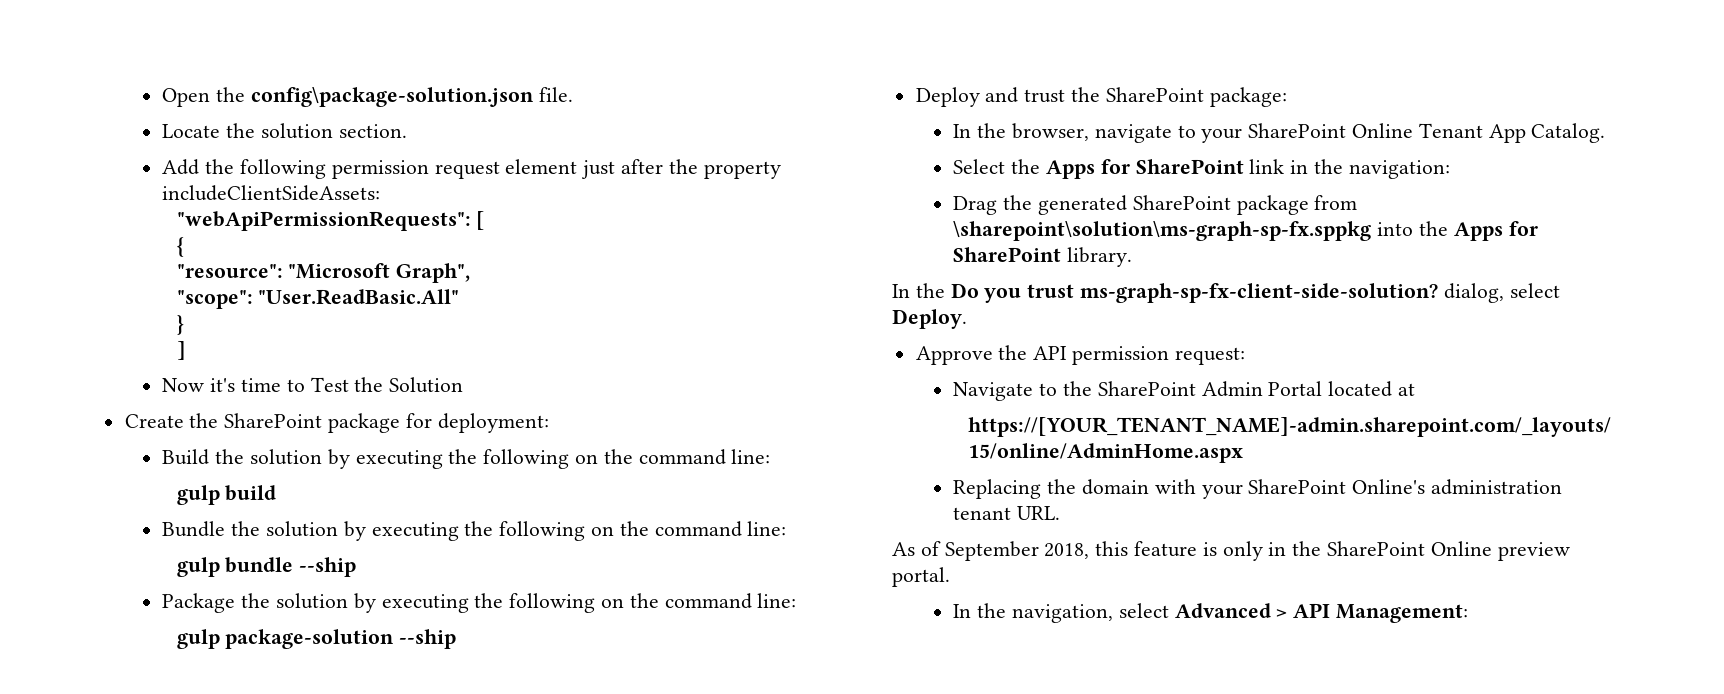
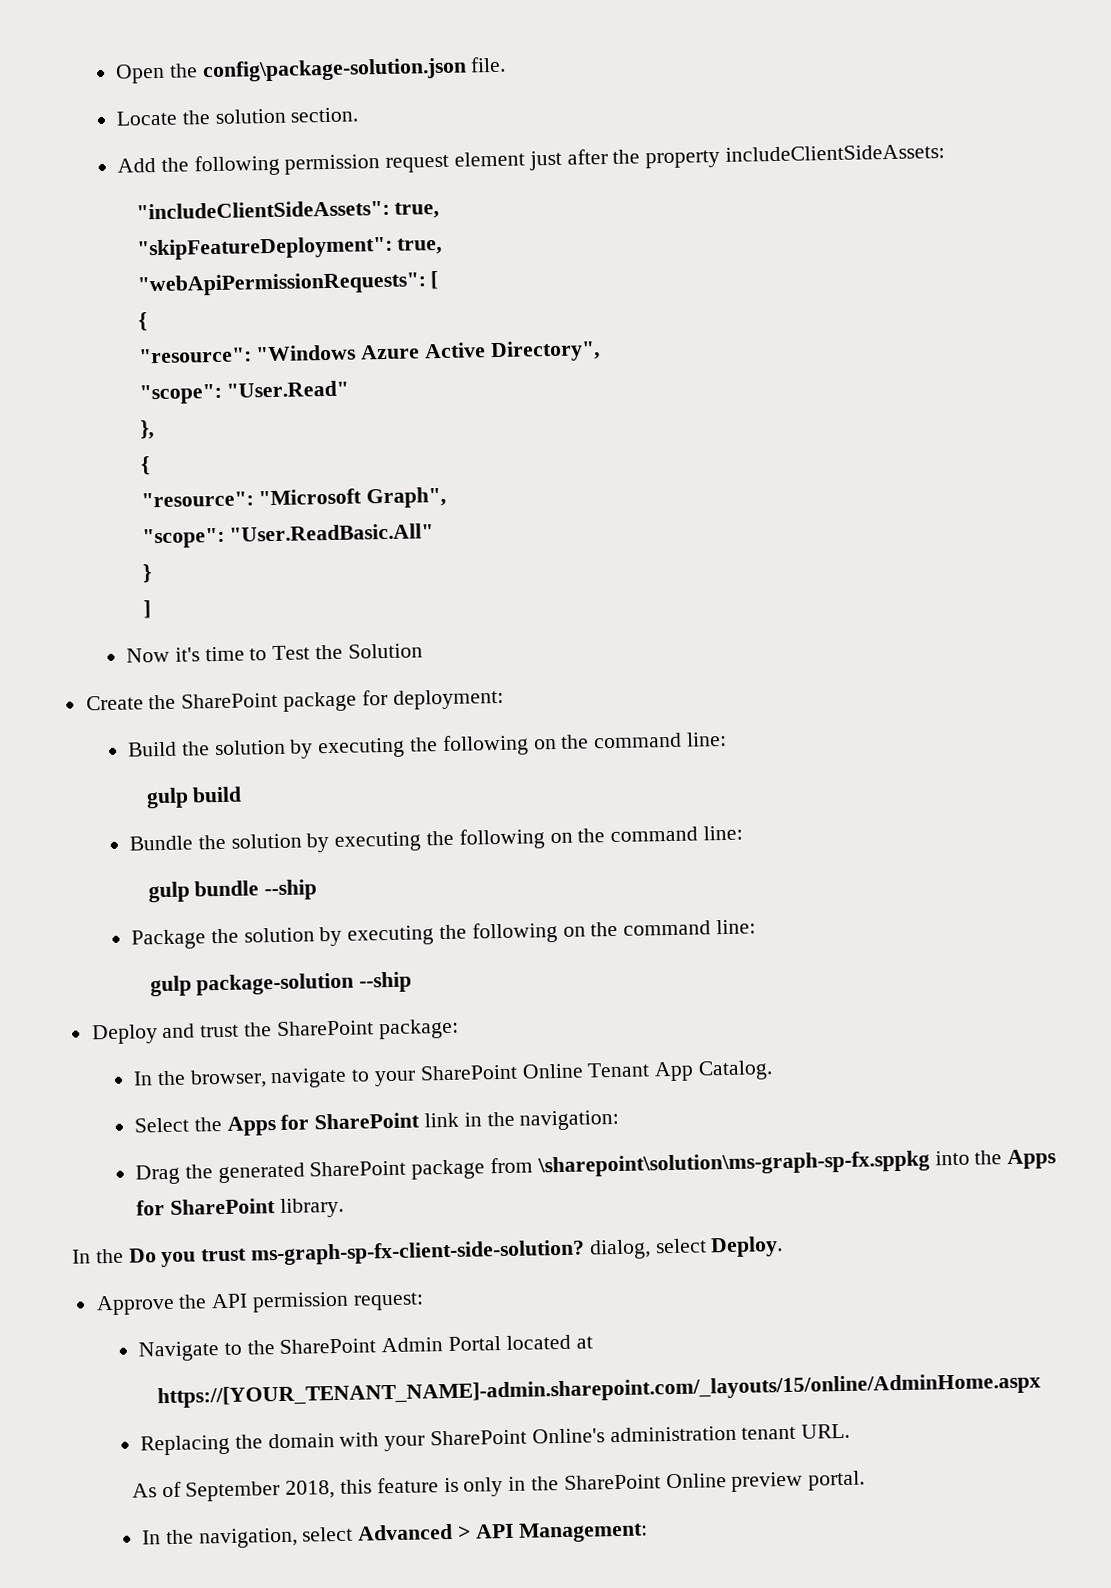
(381, 193) none -> [135,199,440,220] [136,235,443,261] // "includeClientSideAssets": true, // "skipFeatureDeployment": true,
(184, 247) none -> [138,340,600,364] [138,380,350,405] [139,420,154,440] [139,456,150,476] // "resource": "Windows Azure Active Directory", // "scope": "User.Read" // }, // {

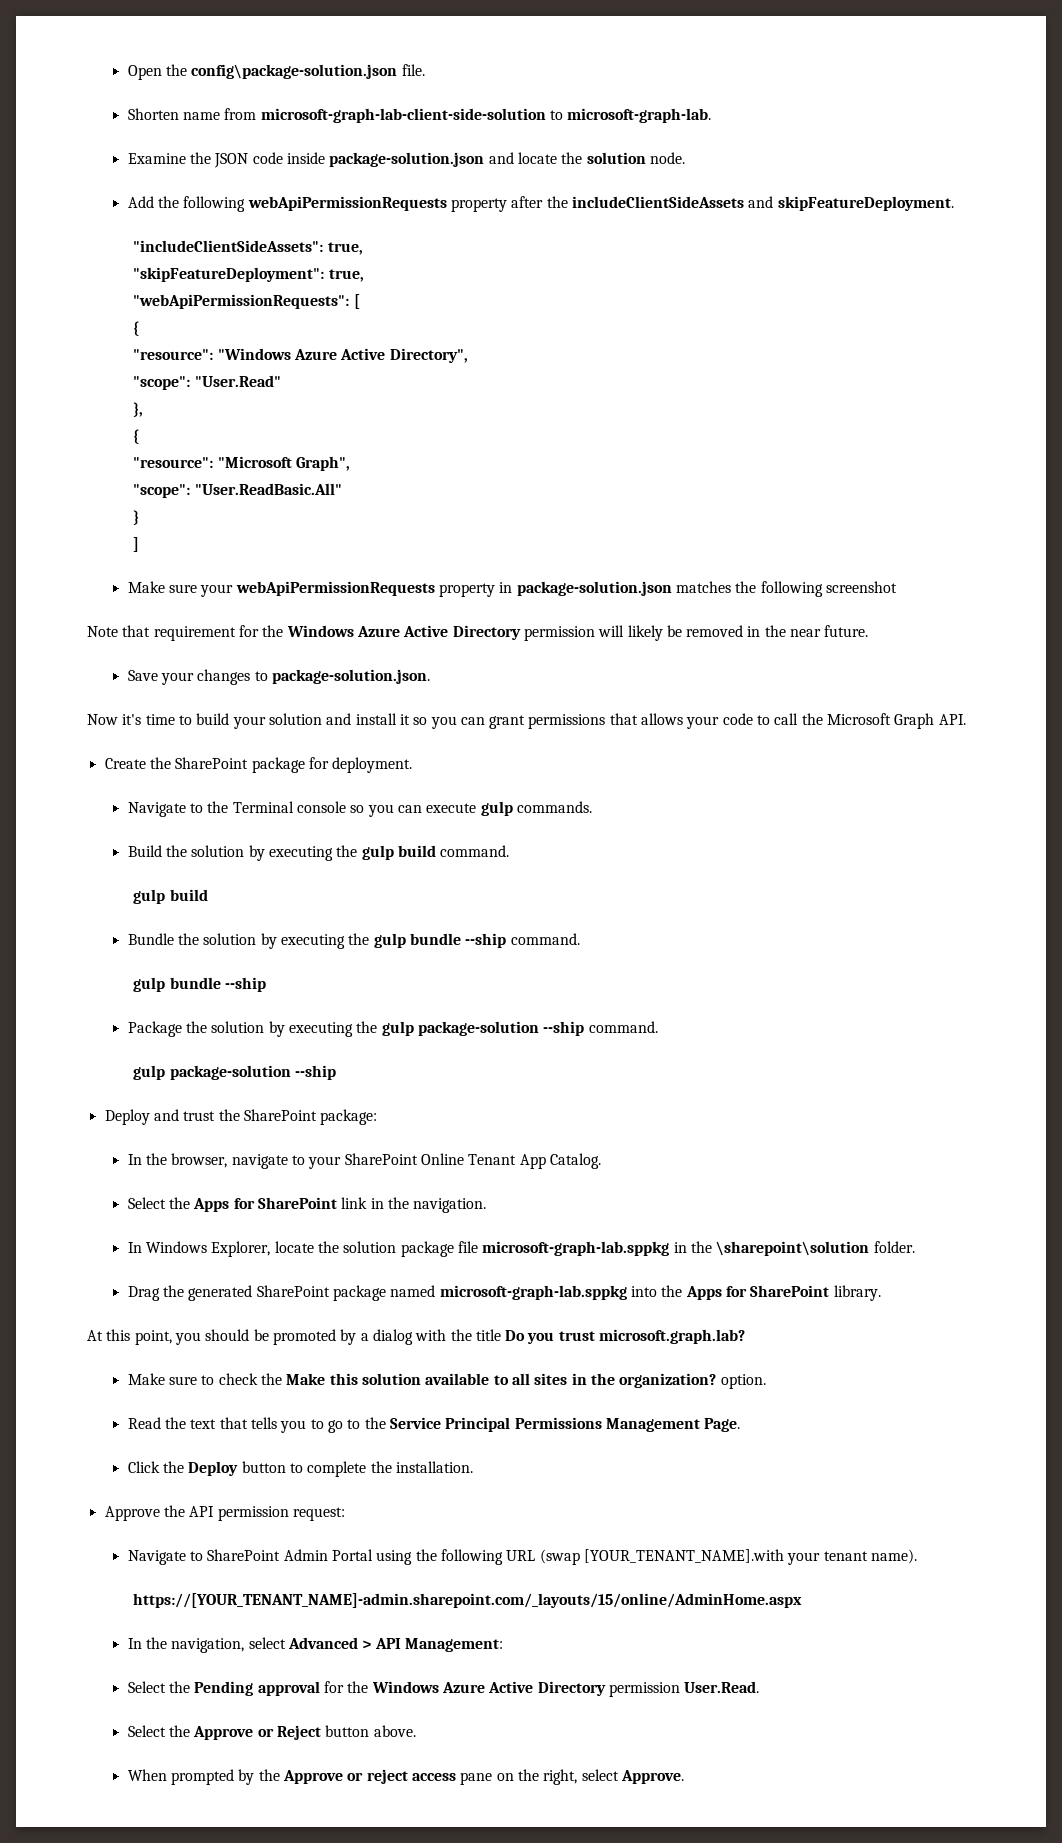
[115,107,359,126] Locate the solution section. -> [127,108,712,123] [127,152,686,168] Shorten name from microsoft-graph-lab-client-side-solution to microsoft-graph-lab. // Examine the JSON code inside package-solution.json and locate the solution node.
[284,143,946,175] permission request element just after the property includeClientSideAssets: -> [247,196,954,212] webApiPermissionRequests property after the includeClientSideAssets and skipFeatureDeployment.
[125,643,423,663] Now it's time to Test the Solution -> [127,581,898,597] [87,625,869,641] [127,669,431,685] [87,713,966,729] Make sure your webApiPermissionRequests property in package-solution.json matches the following screenshot // Note that requirement for the Windows Azure Active Directory permission will likely be removed in the near future. // Save your changes to package-solution.json. // Now it's time to build your solution and install it so you can grant permissions that allows your code to call the Microsoft Graph API.
[392,688,504,710] deployment: -> [332,757,413,773] [127,801,593,817] deployment. // Navigate to the Terminal console so you can execute gulp commands.
[441,731,728,757] following on the command line: -> [361,845,510,860] gulp build command.
[458,825,744,850] following on the command line: -> [373,933,580,948] gulp bundle --ship command.
[471,919,757,944] following on the command line: -> [381,1021,658,1036] gulp package-solution --ship command.
[519,1109,620,1131] navigation: -> [413,1198,487,1213] [127,1241,915,1257] navigation. // In Windows Explorer, locate the solution package file microsoft-graph-lab.sppkg in the \sharepoint\solution folder.
[489,1150,930,1178] from \sharepoint\solution\ms-graph-sp-fx.sppkg -> [390,1285,627,1300] named microsoft-graph-lab.sppkg
[72,1236,784,1268] In the Do you trust ms-graph-sp-fx-client-side-solution? dialog, select Deploy. -> [87,1329,746,1345] [127,1373,766,1389] [127,1417,741,1433] [127,1461,474,1477] At this point, you should be promoted by a dialog with the title Do you trust microsoft.graph.lab? // Make sure to check the Make this solution available to all sites in the organization? option. // Read the text that tells you to go to the Service Principal Permissions Management Page. // Click the Deploy button to complete the installation.
[246,1340,275,1355] the -> (204, 1556) none
[505,1334,593,1350] [156,1372,1041,1409] [139,1423,851,1456] [131,1470,866,1502] located at // https://[YOUR_TENANT_NAME]-admin.sharepoint.com/_layouts/15/online/AdminHome.aspx // Replacing the domain with your SharePoint Online's administration tenant URL. // As of September 2018, this feature is only in the SharePoint Online preview portal. -> [376,1549,917,1565] [133,1593,803,1608] using the following URL (swap [YOUR_TENANT_NAME].with your tenant name). // https://[YOUR_TENANT_NAME]-admin.sharepoint.com/_layouts/15/online/AdminHome.aspx
(648, 1532) none -> [127,1681,760,1697] [127,1725,416,1740] [127,1769,684,1785] // Select the Pending approval for the Windows Azure Active Directory permission User.Read. // Select the Approve or Reject button above. // When prompted by the Approve or reject access pane on the right, select Approve.

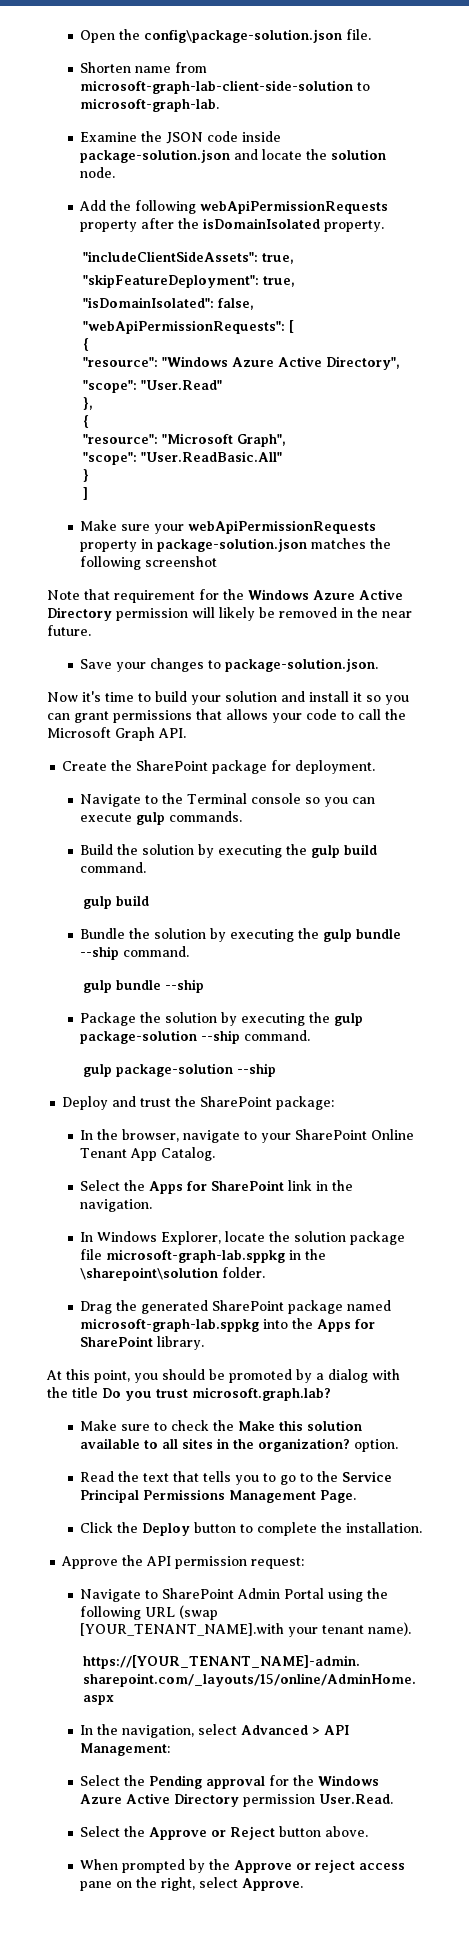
[572,196,954,211] includeClientSideAssets and skipFeatureDeployment. -> [203,218,385,232] isDomainIsolated property.
(364, 275) none -> [82,297,254,310] // "isDomainIsolated": false,

